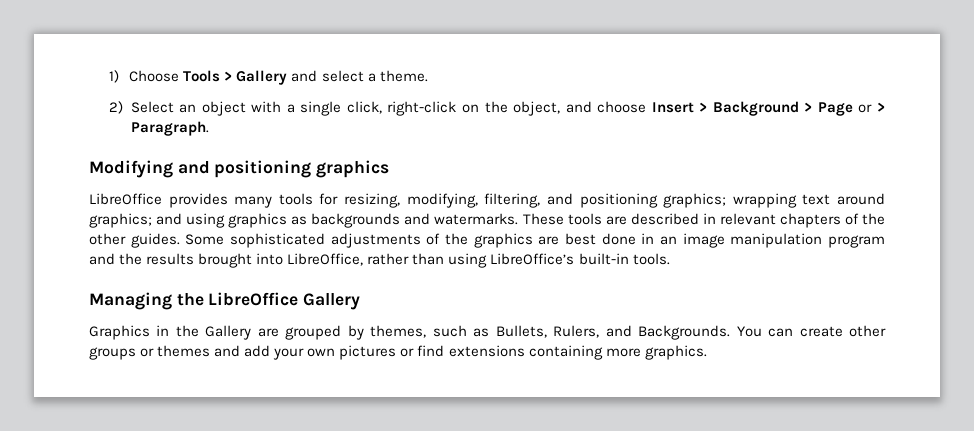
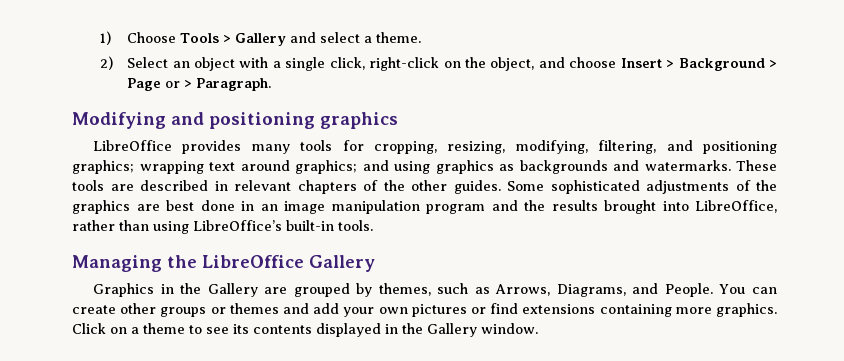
(339, 199) none -> [374,141,438,154] cropping,
[495,325,731,340] Bullets, Rulers, and Backgrounds. -> [495,283,713,297] Arrows, Diagrams, and People.
(707, 352) none -> [72,323,538,337] Click on a theme to see its contents displayed in the Gallery window.

